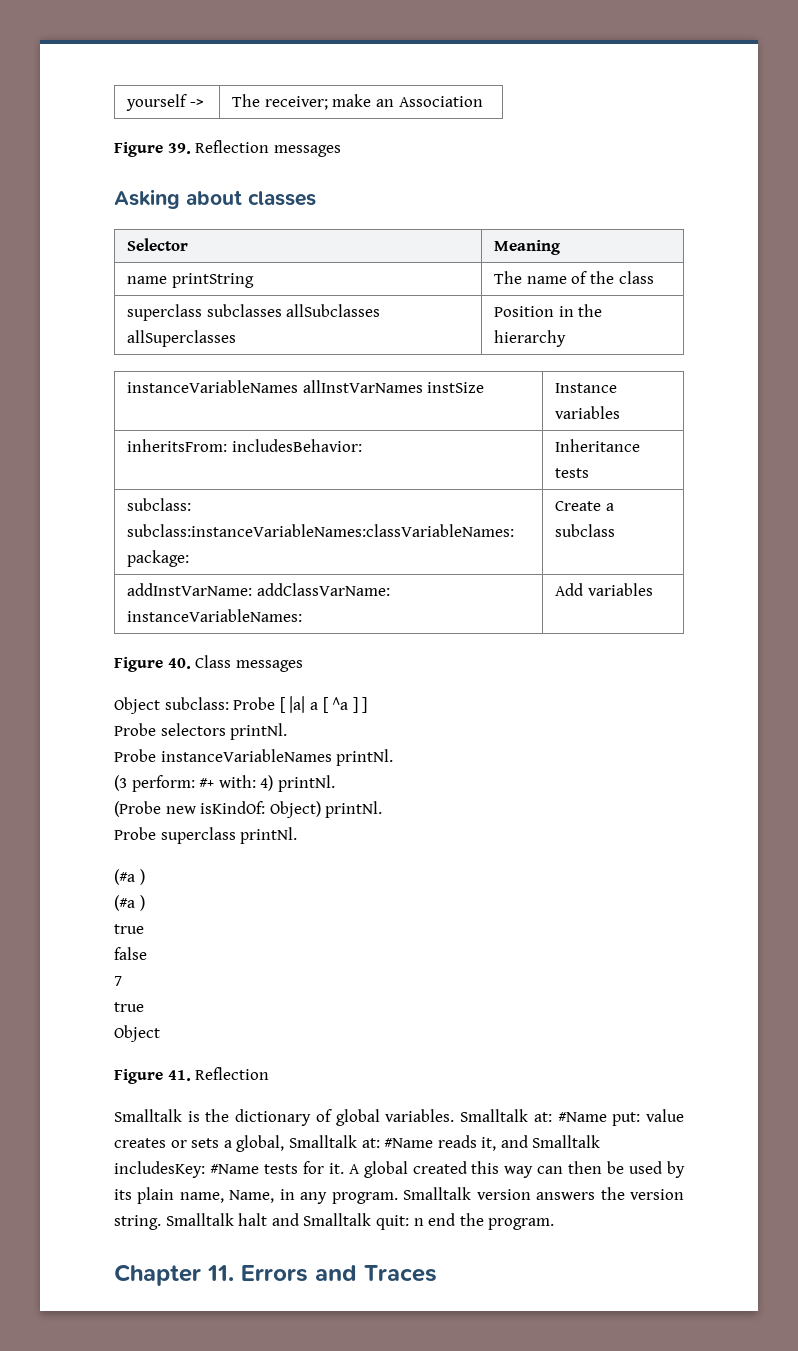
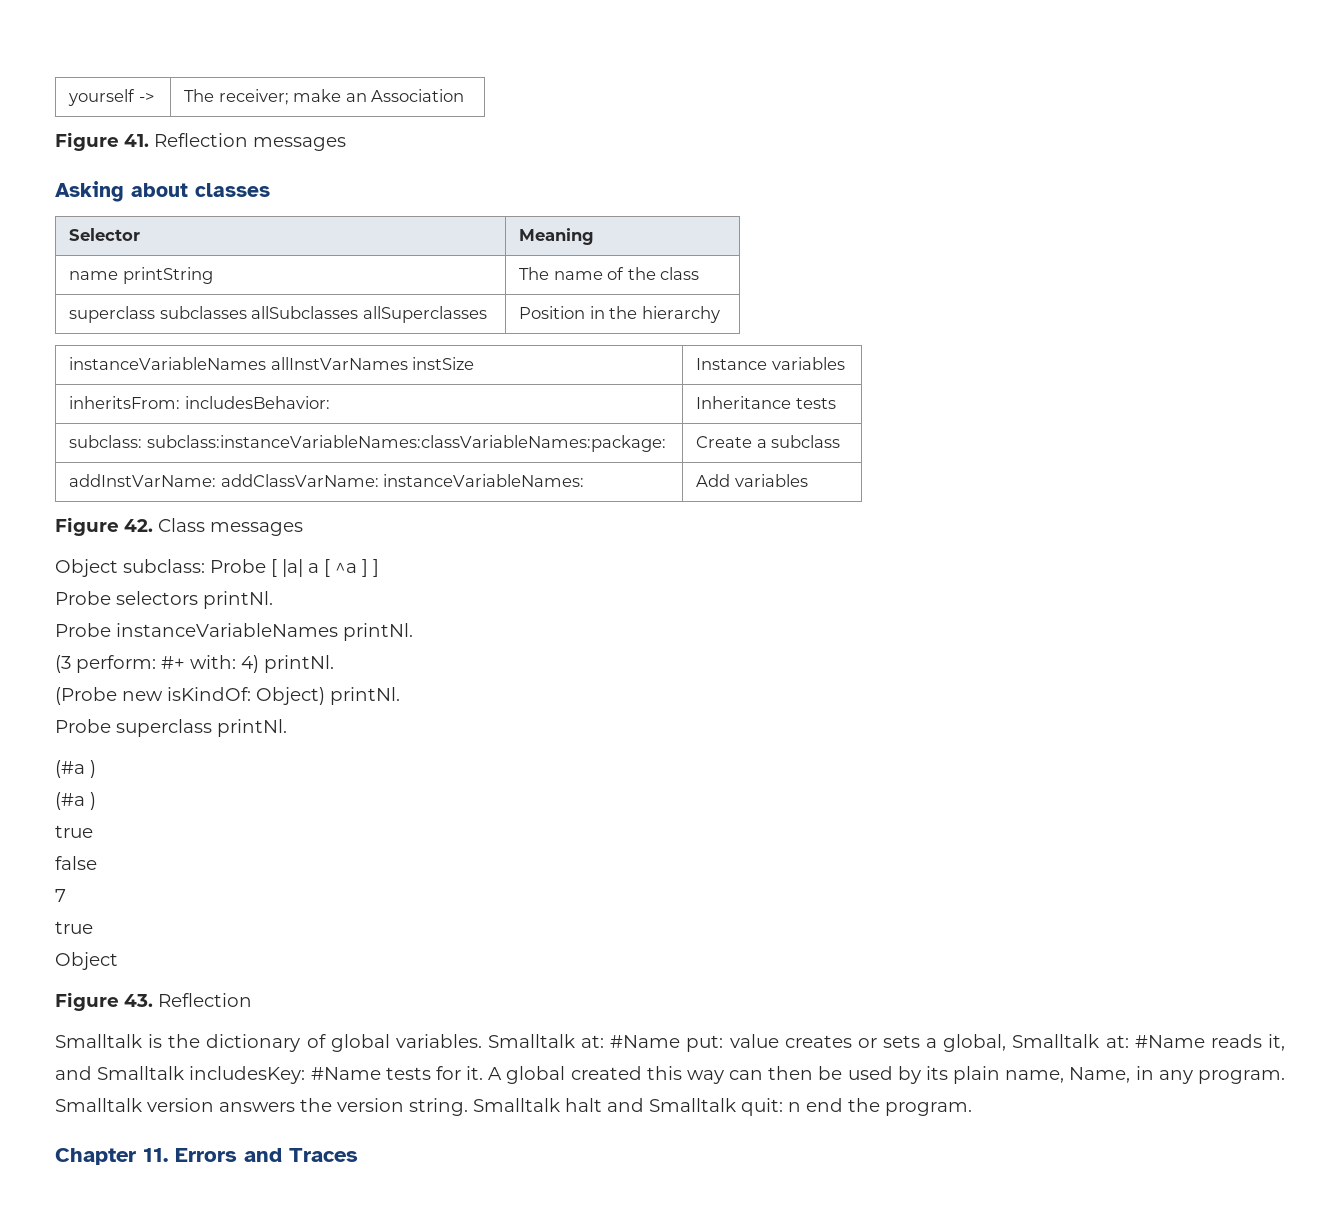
[167,143,191,154] 39. -> [124,134,149,147] 41.
[167,658,191,669] 40. -> [124,519,153,532] 42.
[167,1070,191,1081] 41. -> [124,994,153,1007] 43.

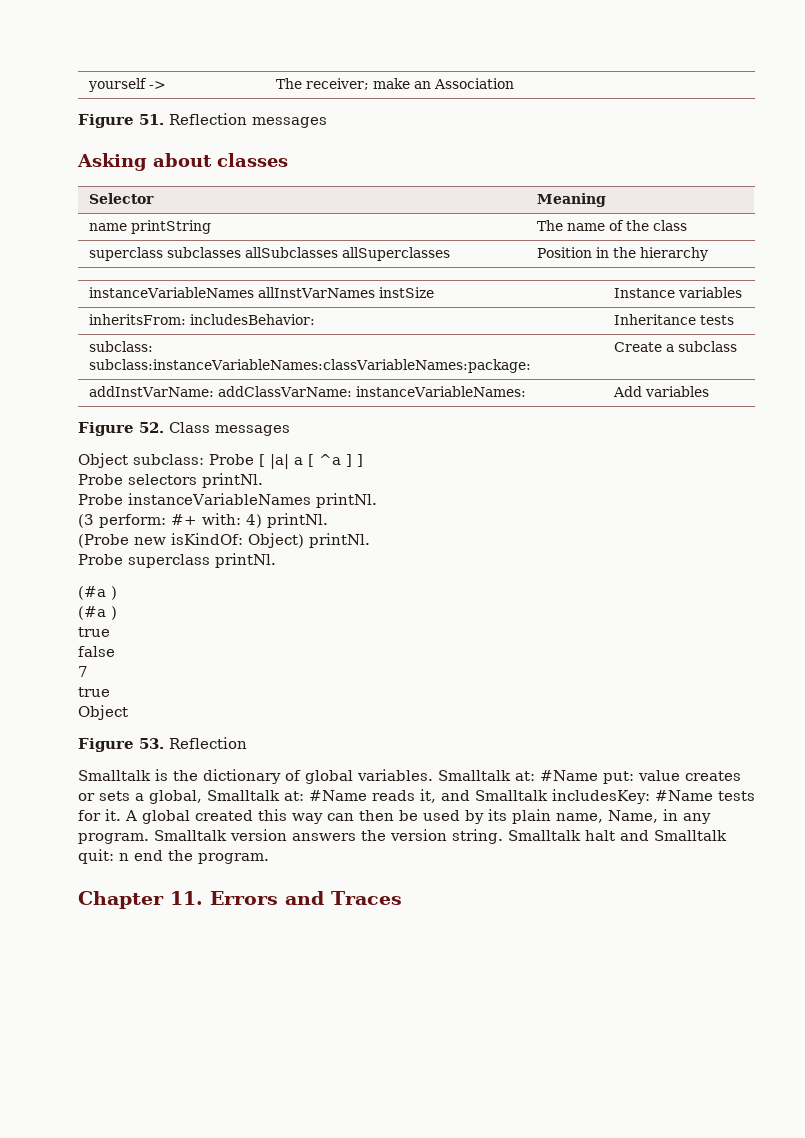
[124,134,149,147] 41. -> [139,114,164,125] 51.
[124,519,153,532] 42. -> [139,422,164,433] 52.
[124,994,153,1007] 43. -> [139,738,164,749] 53.

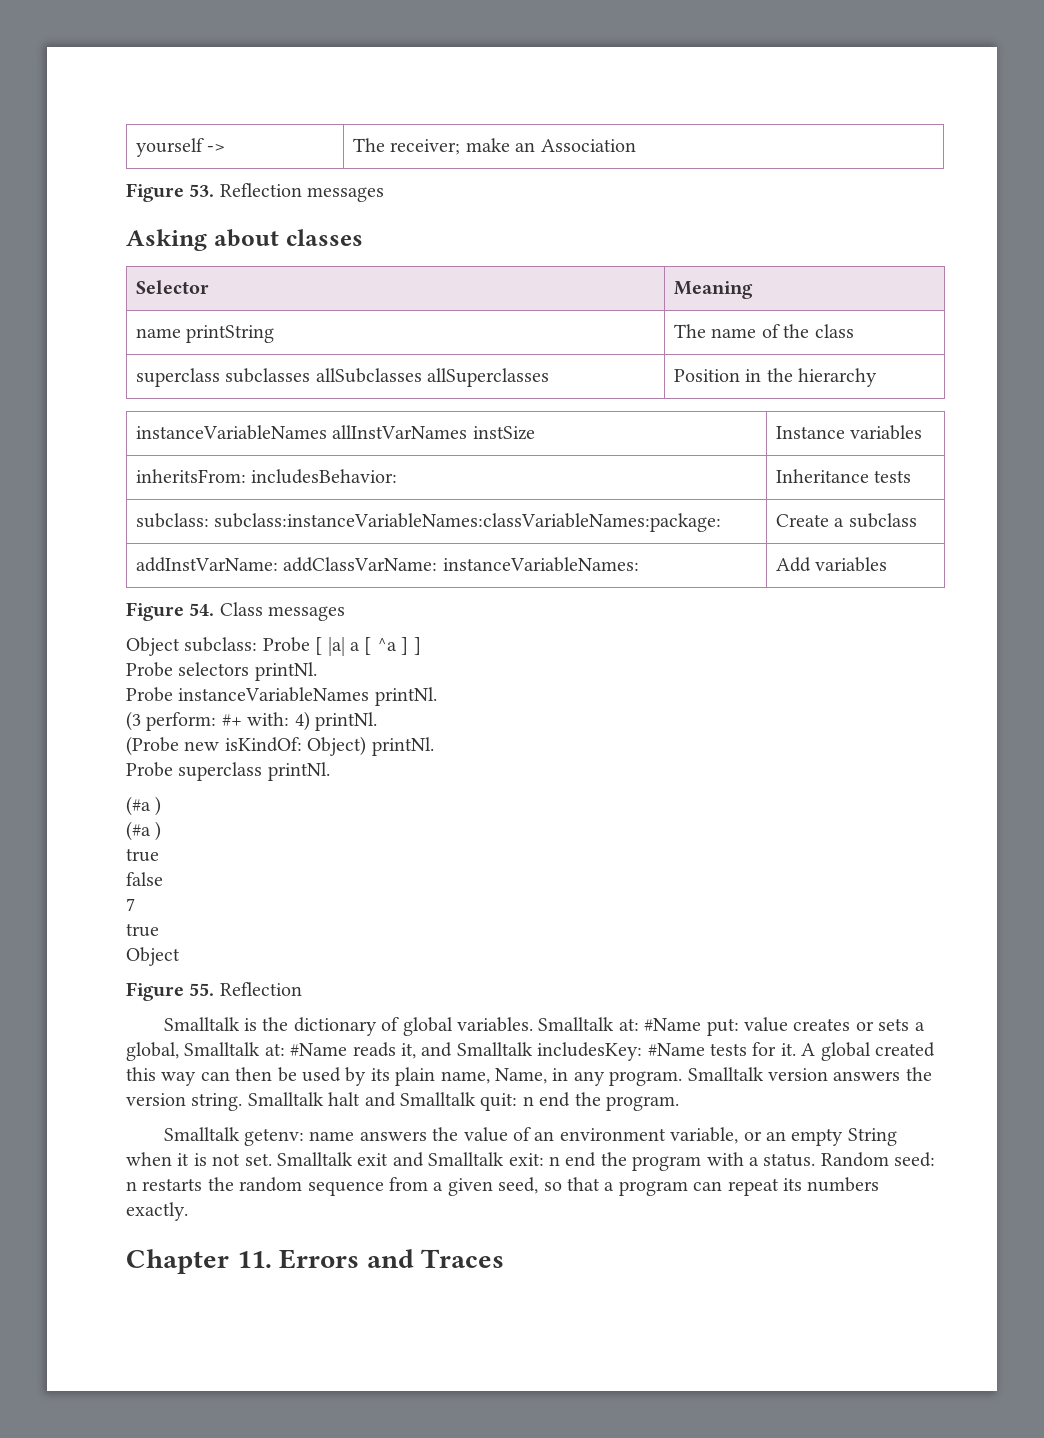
[139,114,164,125] 51. -> [189,184,215,197] 53.
[139,422,164,433] 52. -> [189,603,215,616] 54.
[139,738,164,749] 53. -> [189,983,215,996] 55.
(269, 858) none -> [163,1127,897,1146] [126,1152,936,1171] [126,1177,880,1196] [126,1202,188,1221] // Smalltalk getenv: name answers the value of an environment variable, or an empty String when it is not set. Smalltalk exit and Smalltalk exit: n end the program with a status. Random seed: n restarts the random sequence from a given seed, so that a program can repeat its numbers exactly.

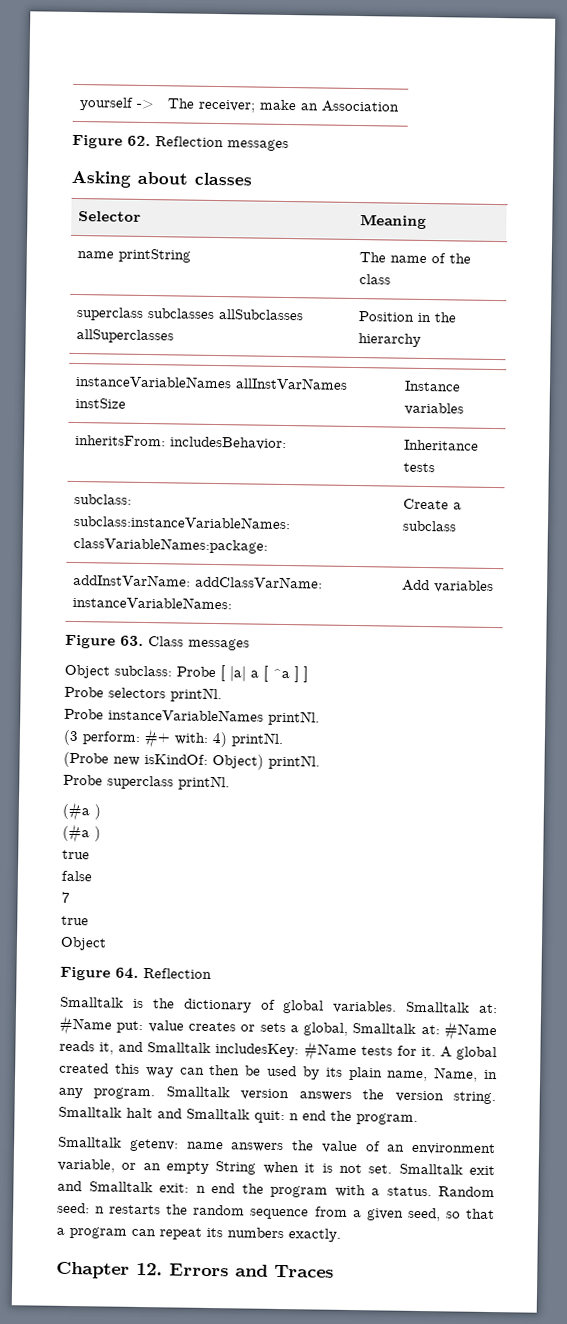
[189,184,215,197] 53. -> [127,135,151,147] 62.
[189,603,215,616] 54. -> [120,635,144,646] 63.
[189,983,215,996] 55. -> [115,967,139,979] 64.
[236,1251,272,1268] 11. -> [136,1262,163,1276] 12.

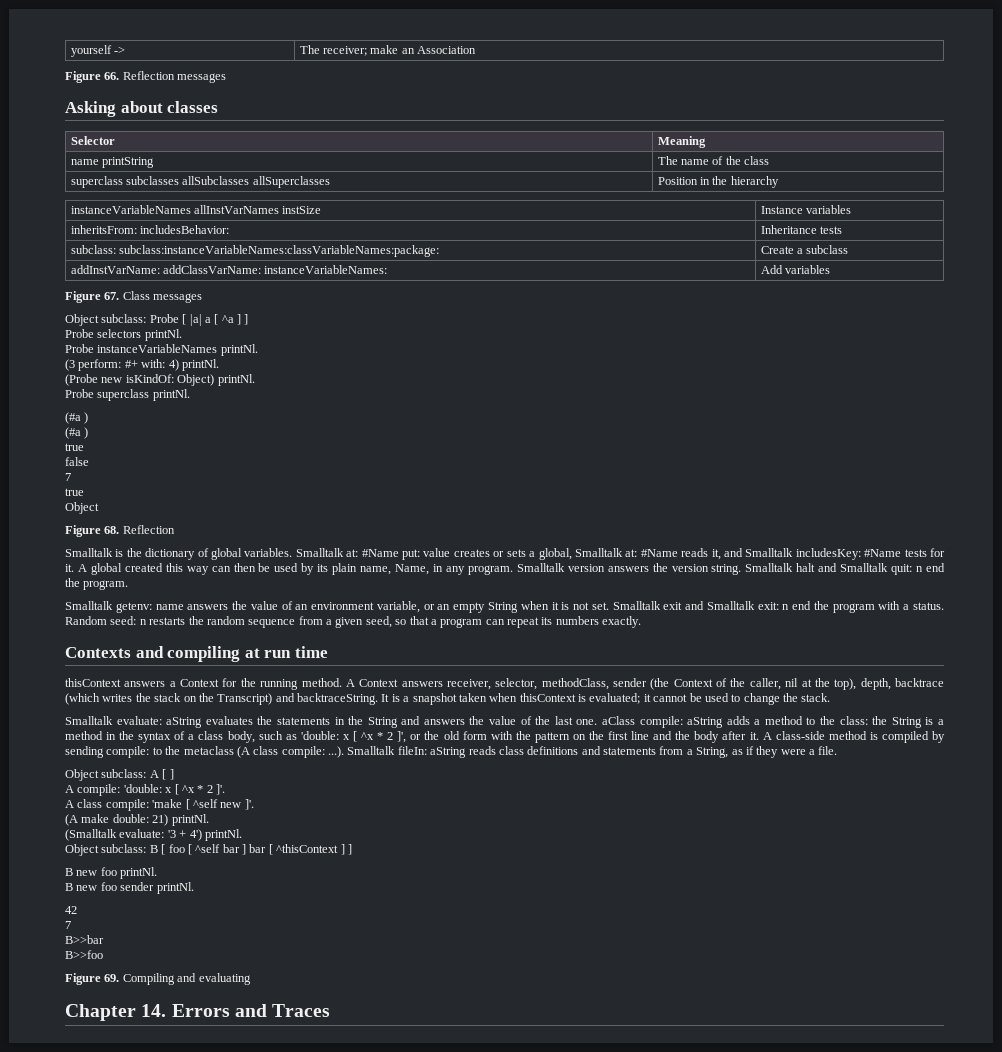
[127,135,151,147] 62. -> [104,72,120,80] 66.
[120,635,144,646] 63. -> [104,292,120,300] 67.
[115,967,139,979] 64. -> [104,526,120,534] 68.
(341, 1235) none -> [65,646,328,662] [65,678,945,690] [65,693,831,705] [65,716,945,728] [65,731,945,743] [65,746,838,758] [65,769,174,781] [65,784,225,796] [65,799,254,811] [65,814,209,826] [65,829,242,841] [65,844,352,856] [65,867,158,879] [65,882,194,894] [65,906,77,914] [65,921,71,929] [65,935,104,944] [65,950,103,959] [65,973,251,985] // Contexts and compiling at run time // thisContext answers a Context for the running method. A Context answers receiver, selector, methodClass, sender (the Context of the caller, nil at the top), depth, backtrace (which writes the stack on the Transcript) and backtraceString. It is a snapshot taken when thisContext is evaluated; it cannot be used to change the stack. // Smalltalk evaluate: aString evaluates the statements in the String and answers the value of the last one. aClass compile: aString adds a method to the class: the String is a method in the syntax of a class body, such as 'double: x [ ^x * 2 ]', or the old form with the pattern on the first line and the body after it. A class-side method is compiled by sending compile: to the metaclass (A class compile: ...). Smalltalk fileIn: aString reads class definitions and statements from a String, as if they were a file. // Object subclass: A [ ] // A compile: 'double: x [ ^x * 2 ]'. // A class compile: 'make [ ^self new ]'. // (A make double: 21) printNl. // (Smalltalk evaluate: '3 + 4') printNl. // Object subclass: B [ foo [ ^self bar ] bar [ ^thisContext ] ] // B new foo printNl. // B new foo sender printNl. // 42 // 7 // B>>bar // B>>foo // Figure 69. Compiling and evaluating
[136,1262,163,1276] 12. -> [141,1004,167,1017] 14.

